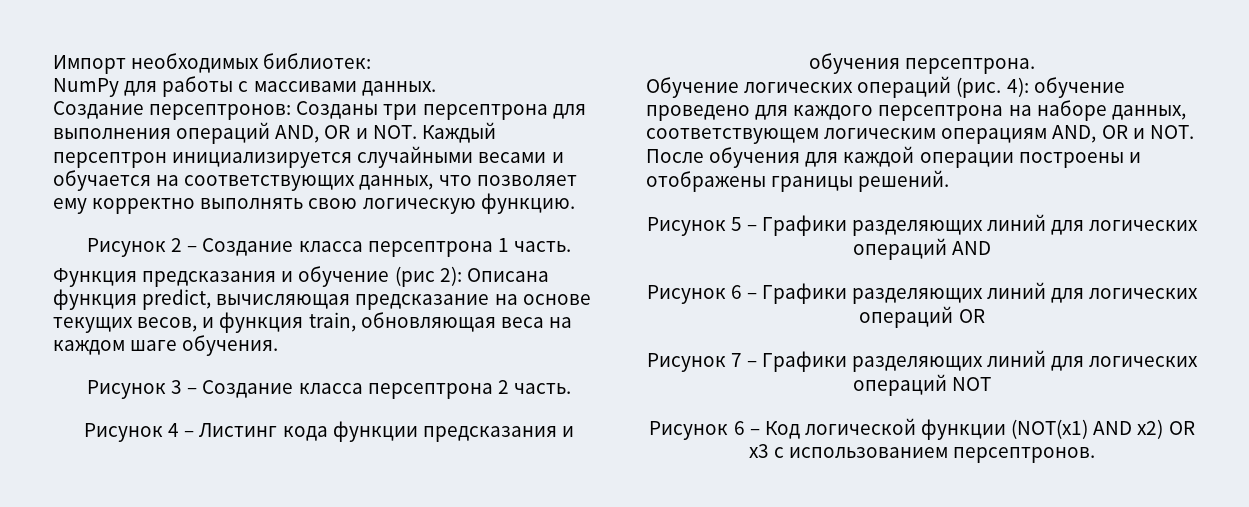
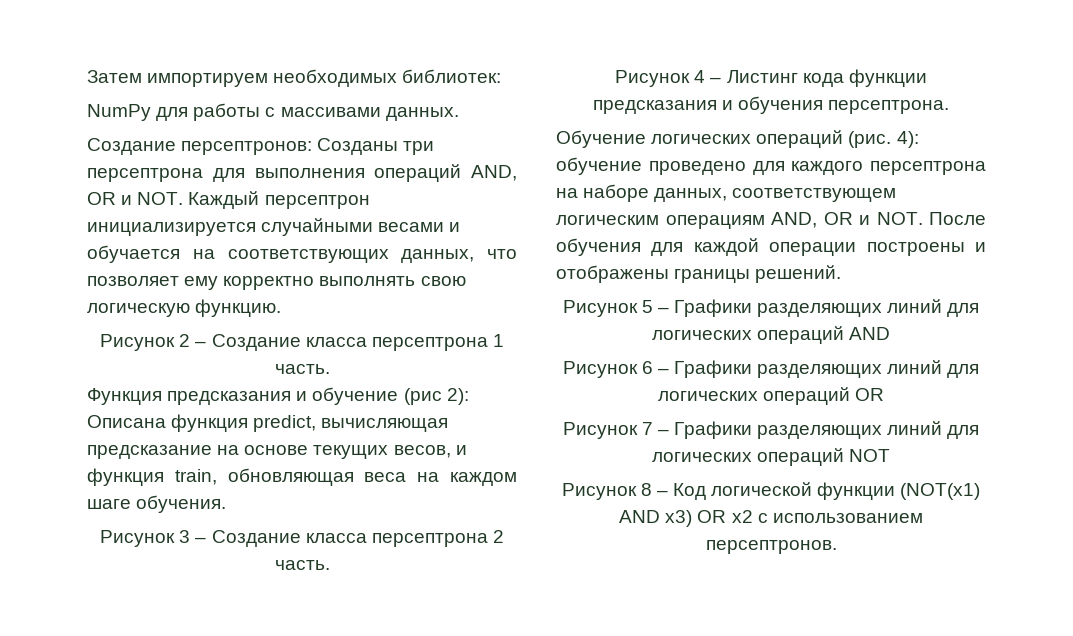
[53,55,126,74] Импорт -> [87,70,269,87] Затем импортируем
[733,421,745,435] 6 -> [640,483,652,496] 8
[1137,419,1195,439] [748,444,769,458] x2) OR x3 -> [665,510,753,527] x3) OR x2

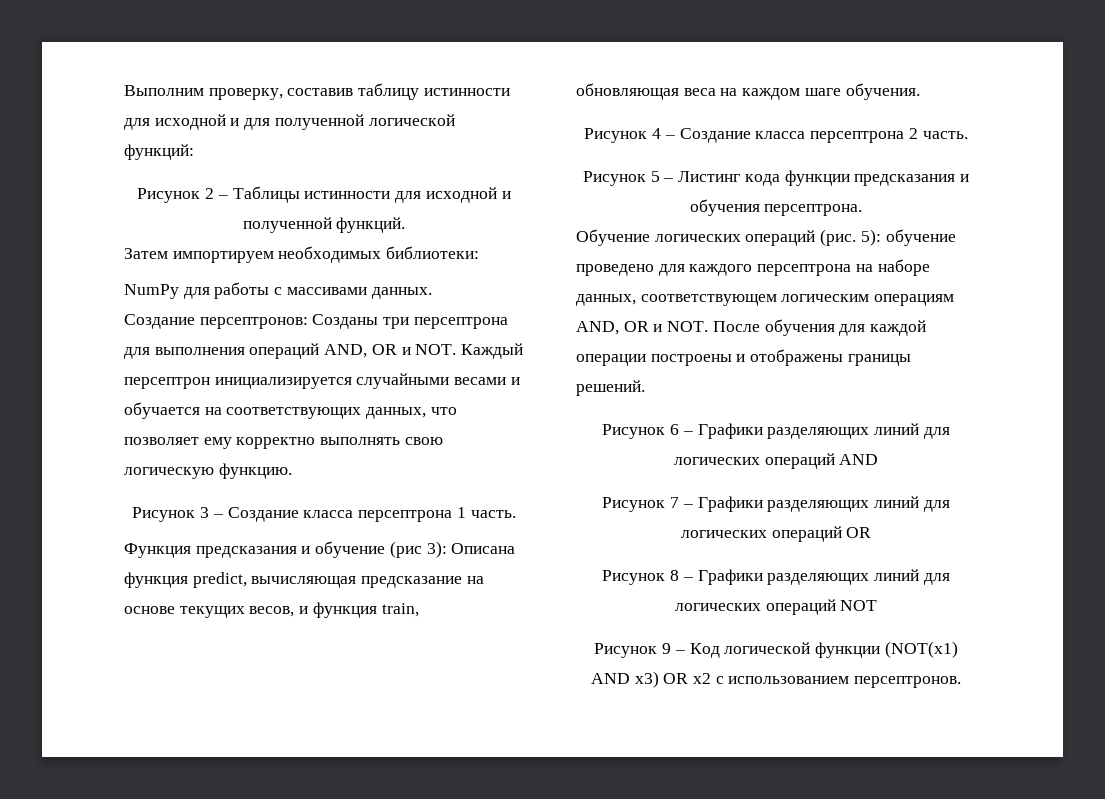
(87, 76) none -> [124,83,510,100] [124,114,455,130] [124,144,194,160] [137,186,511,203] [242,217,406,233] Выполним проверку, составив таблицу истинности для исходной и для полученной логической функций: // Рисунок 2 – Таблицы истинности для исходной и полученной функций. //
[402,69,502,83] библиотек: -> [386,246,480,259] библиотеки:
[179,334,191,347] 2 -> [200,507,210,518] 3
[446,388,469,405] 2): -> [426,541,447,558] 3):
[179,530,191,543] 3 -> [652,128,662,139] 4
[694,70,706,83] 4 -> [650,171,660,182] 5
[896,131,919,148] 4): -> [860,229,881,246] 5):
[641,300,653,313] 5 -> [670,424,680,435] 6
[641,361,653,374] 6 -> [670,497,680,508] 7
[641,422,653,435] 7 -> [670,570,680,581] 8
[640,483,652,496] 8 -> [662,643,672,654] 9

